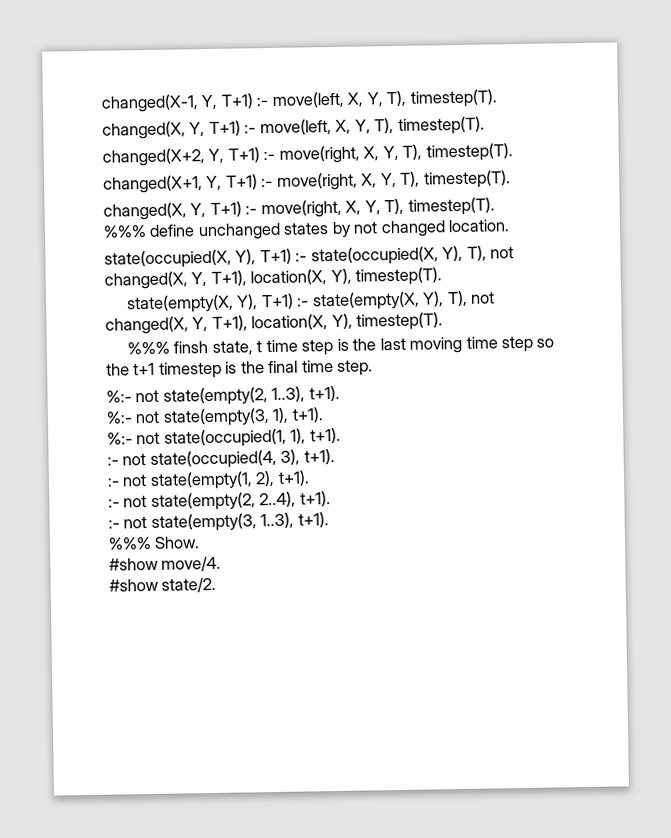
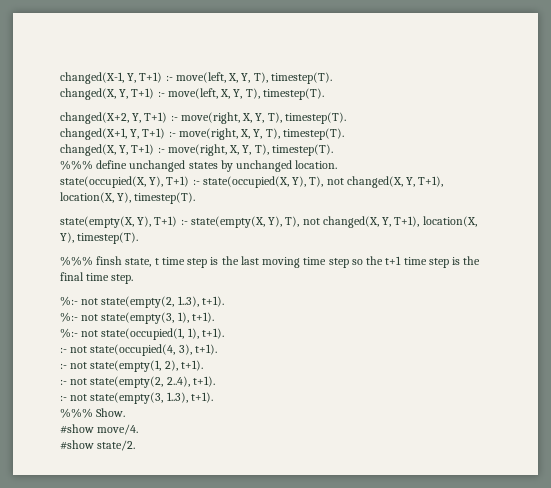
[353,220,446,238] not changed -> [236,160,293,172] unchanged
[158,361,222,379] timestep -> [403,257,449,268] time step

